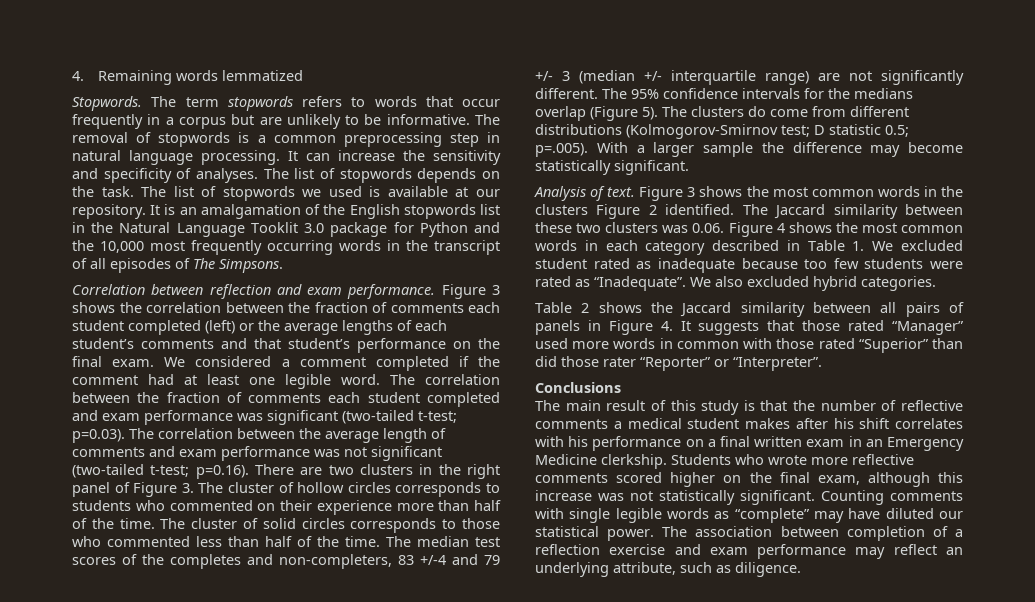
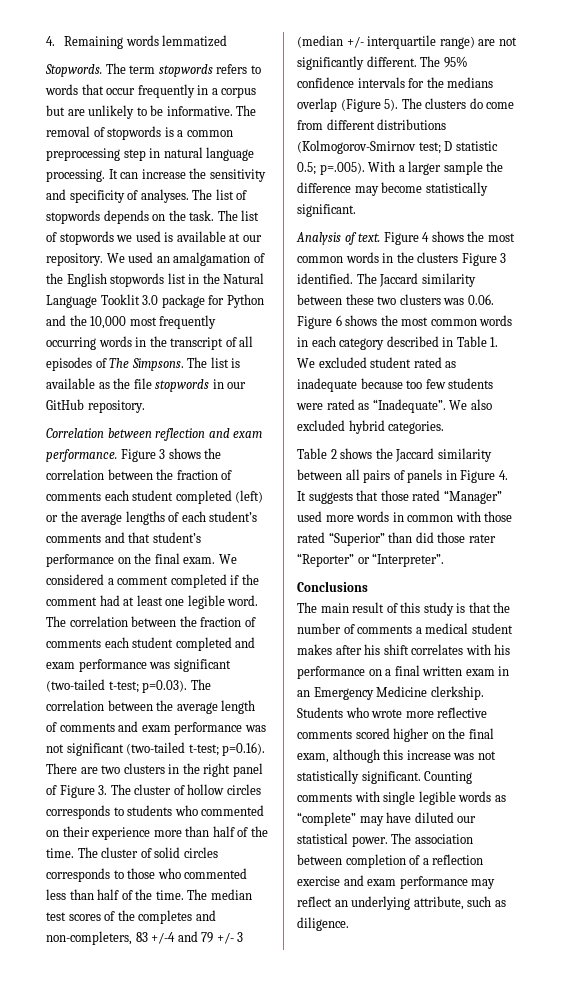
[150,204,176,215] It is -> [106,252,154,263] We used
(283, 266) none -> [187,357,241,368] [46,378,247,392] [46,399,145,413] The list is available as the file stopwords in our GitHub repository.
[687,187,696,197] 3 -> [422,232,430,242] 4
[648,205,657,215] 2 -> [500,253,507,263] 3
[776,223,785,233] 4 -> [335,315,342,326] 6
[901,400,963,411] reflective -> (355, 629) none

